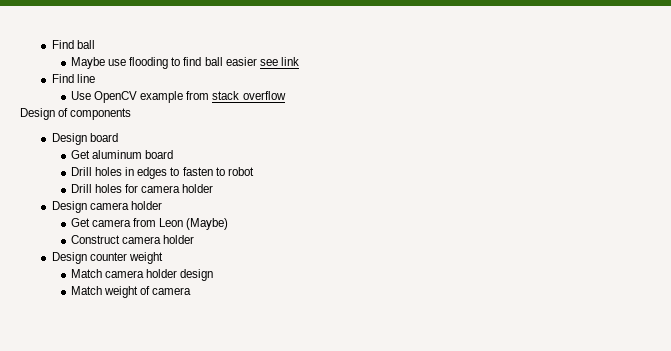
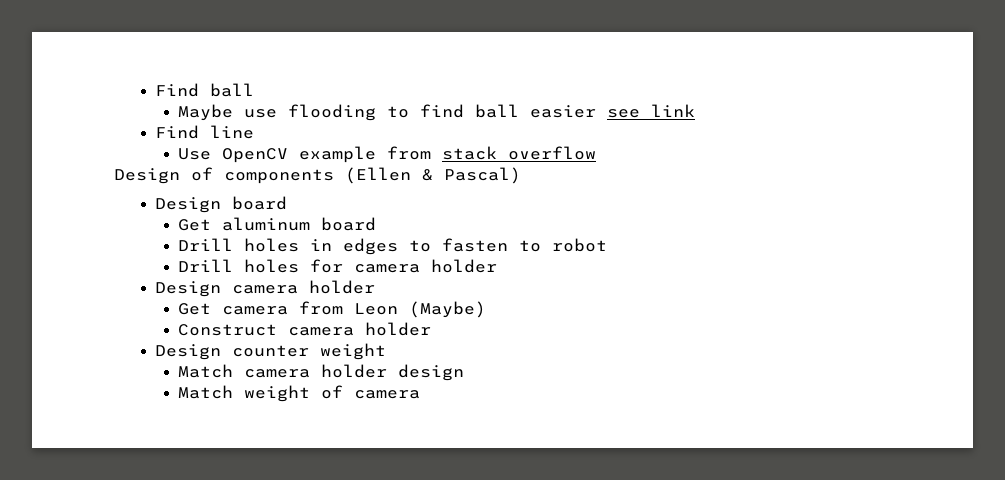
(132, 114) none -> [345,167,521,184] (Ellen & Pascal)

